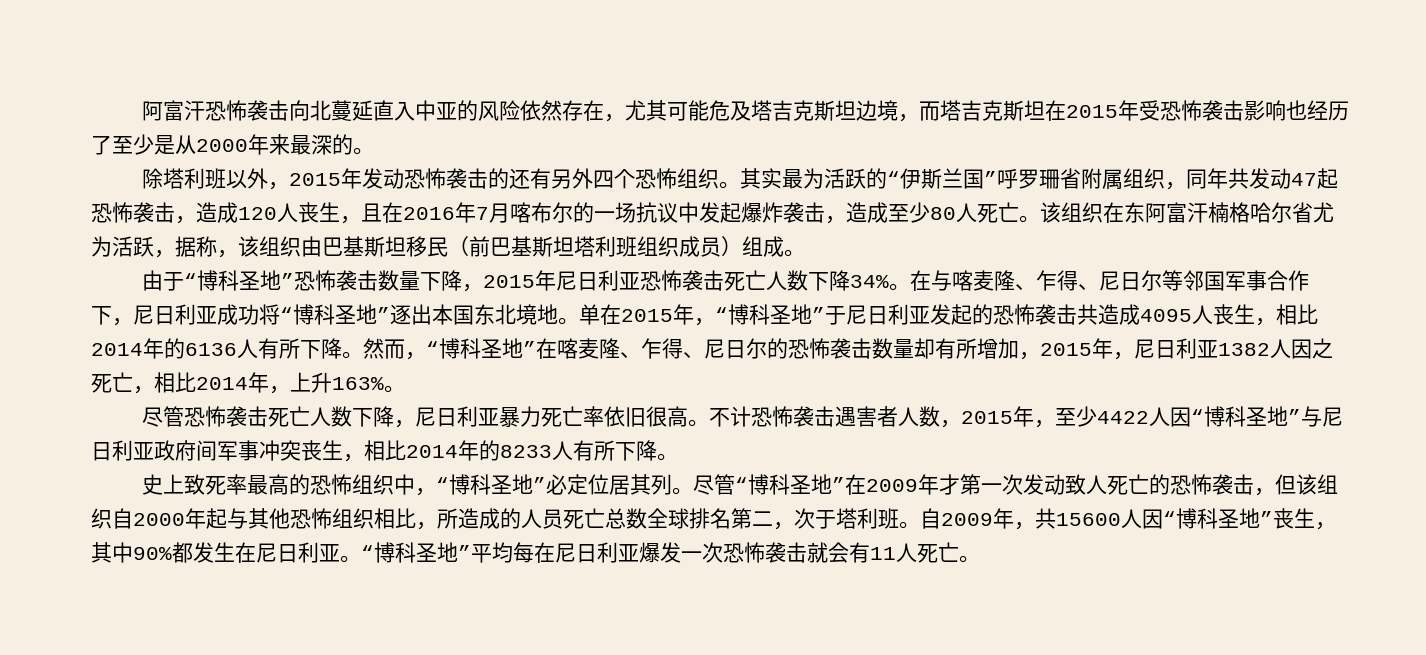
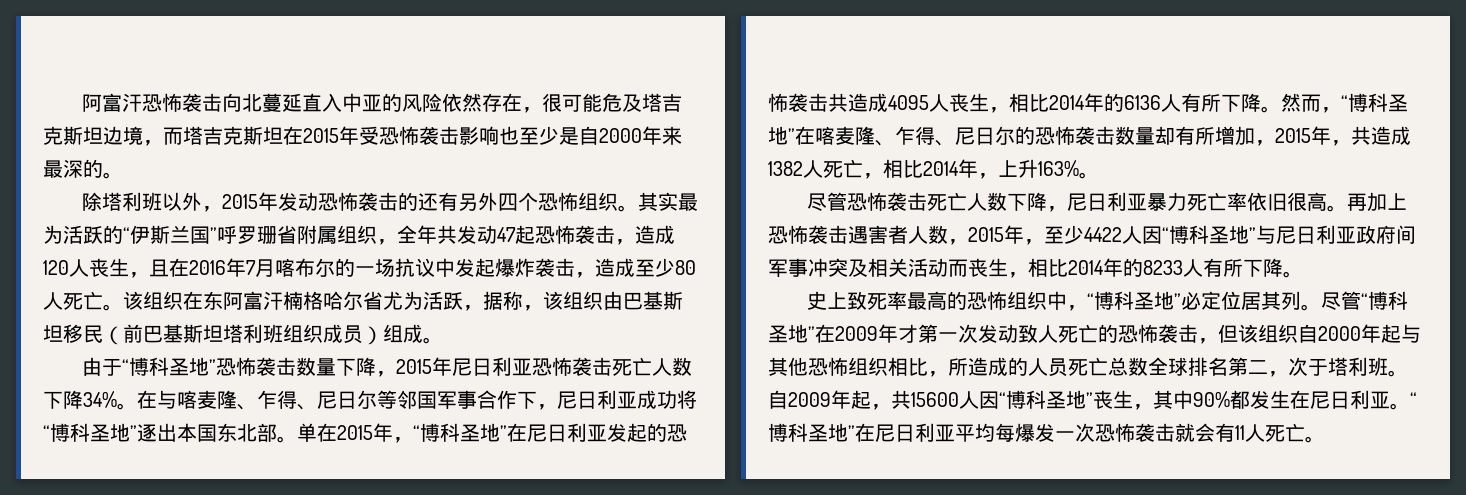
[624,100,667,121] 尤其 -> [541,93,562,112] 很
[1306,100,1349,121] [91,134,196,155] 经历了至少是从 -> [519,126,599,145] 至少是自
[1185,169,1207,189] 同 -> [397,225,417,244] 全
[516,304,558,325] 境地 -> [257,423,277,442] 部
[825,306,846,325] 于 -> [507,423,527,442] 在
[1134,338,1333,359] 尼日利亚1382人因之 -> [1351,126,1411,145] [768,160,823,178] 共造成1382人
[708,406,751,427] 不计 -> [1346,192,1407,212] 再加上
(301, 450) none -> [848,258,968,277] 及相关活动而
(1014, 518) none -> [851,390,871,409] 起
[471,542,639,563] 平均每在尼日利亚 -> [855,423,1015,442] 在尼日利亚平均每

